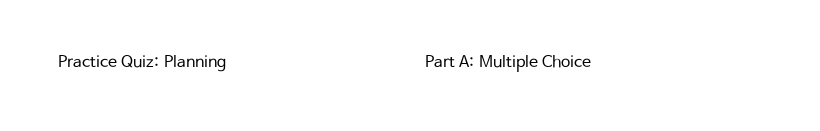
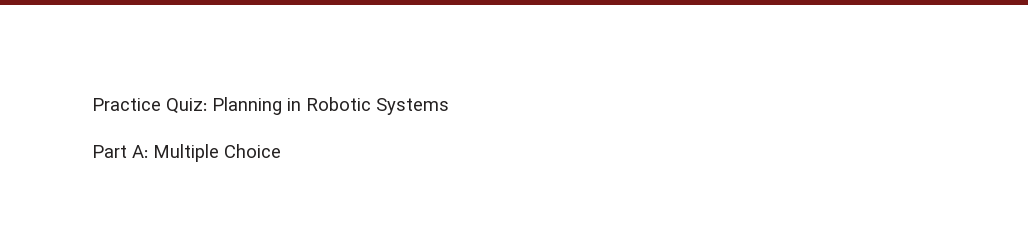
(226, 63) none -> [287,97,449,115] in Robotic Systems

